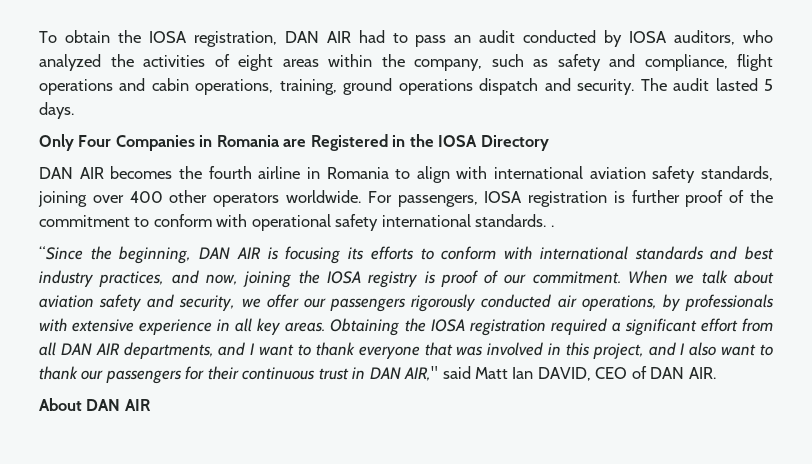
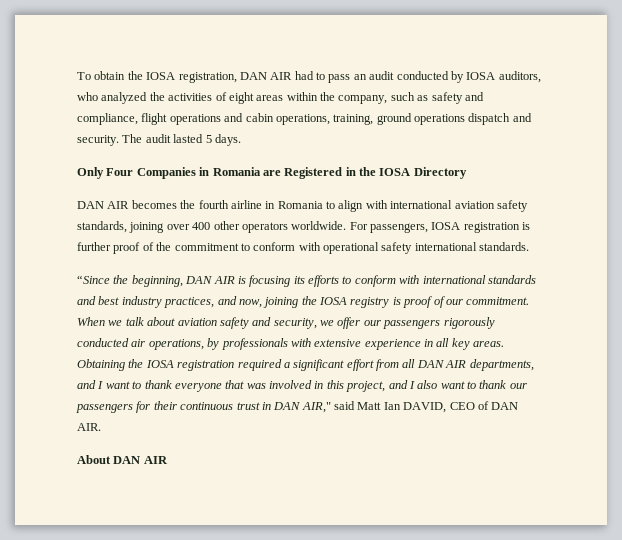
[550,225,554,227] . -> (530, 246) none

